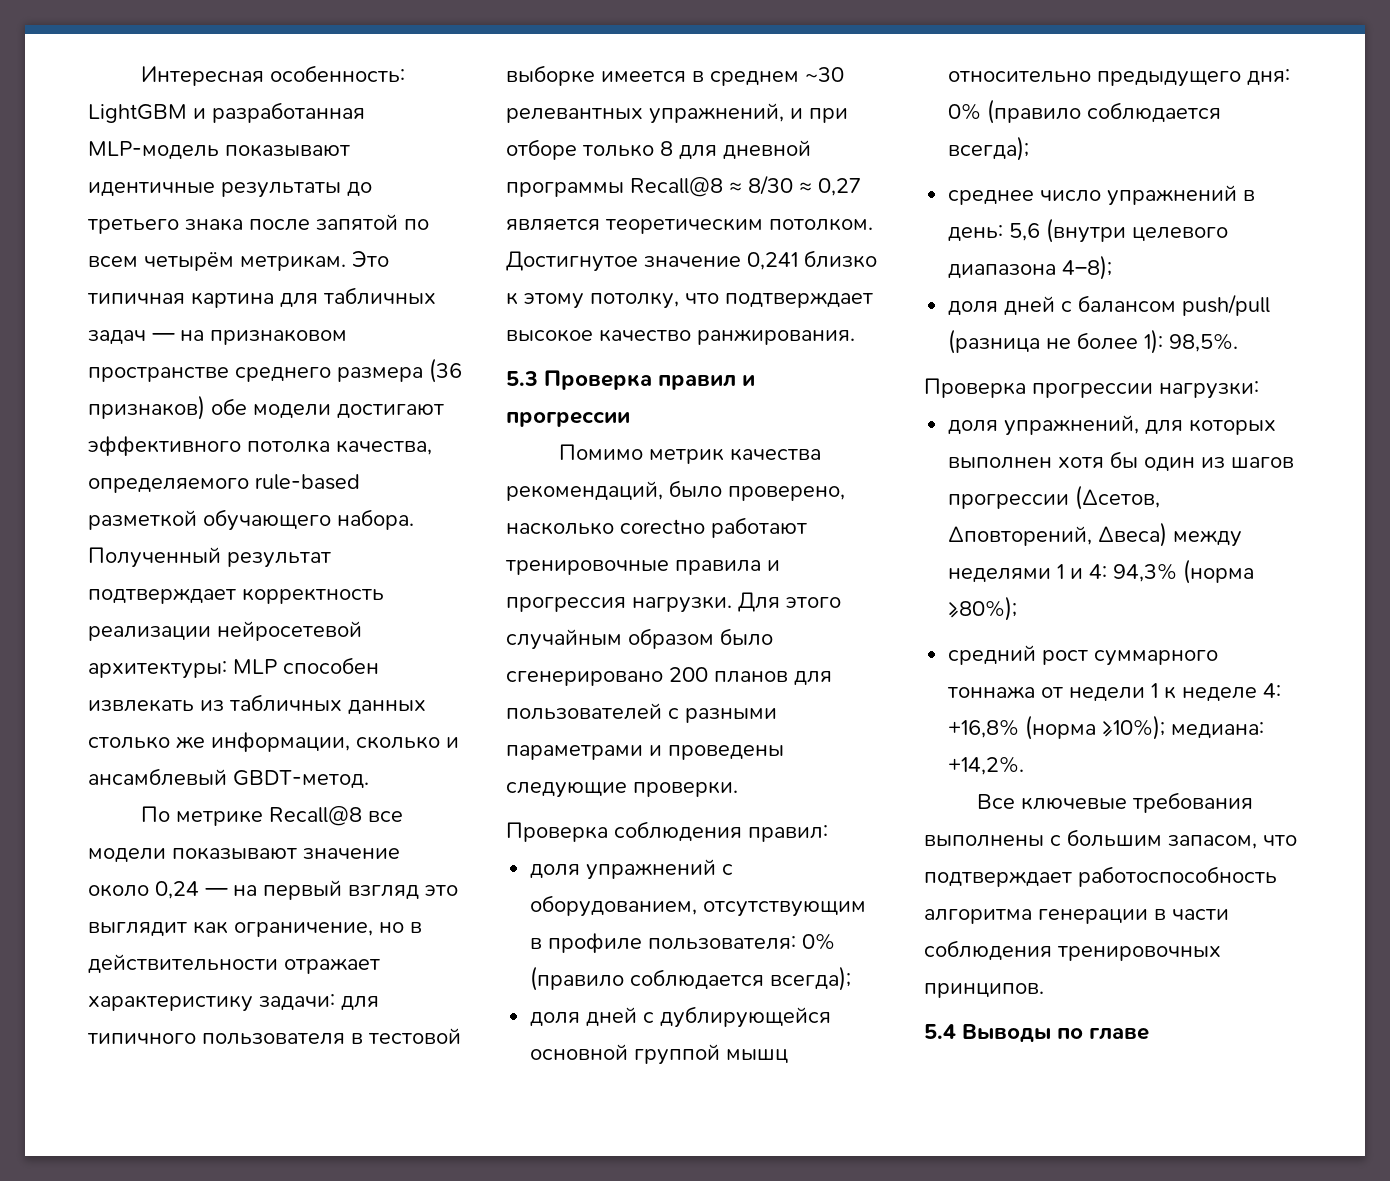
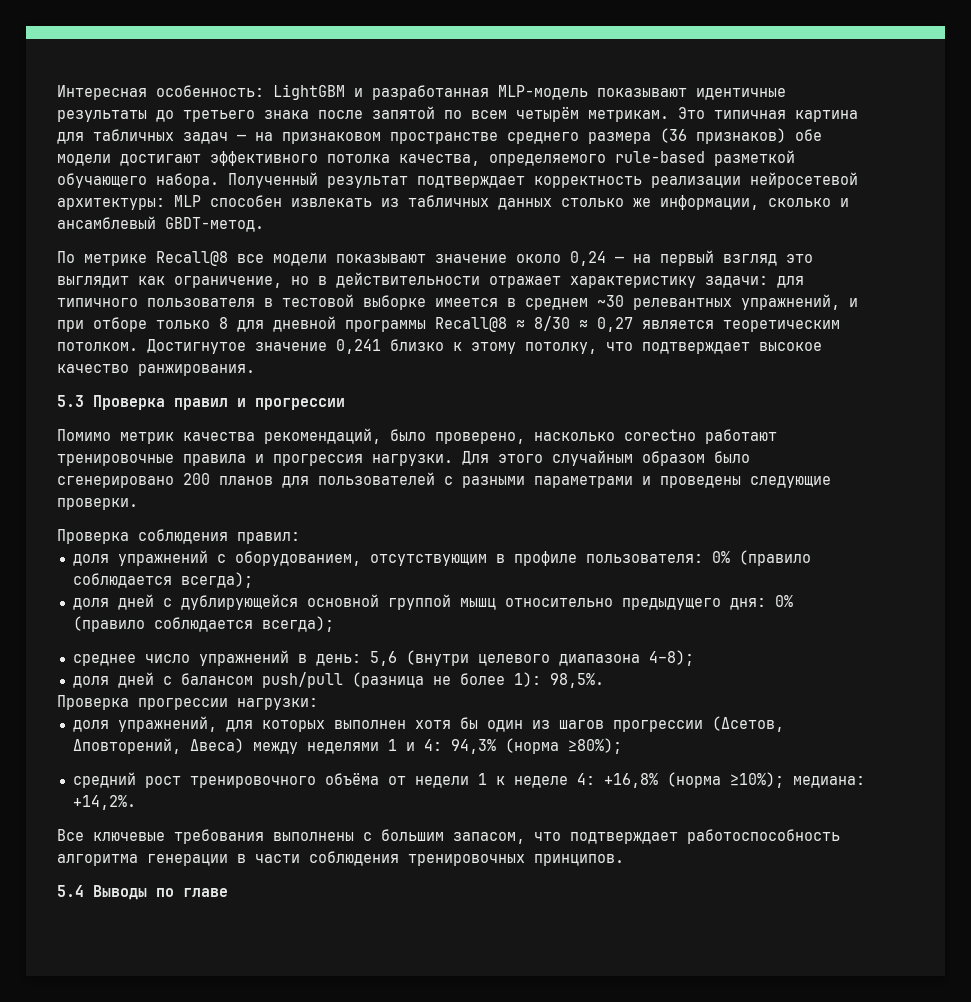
[1094,650,1219,666] [947,686,1036,699] суммарного тоннажа -> [189,772,379,788] тренировочного объёма

